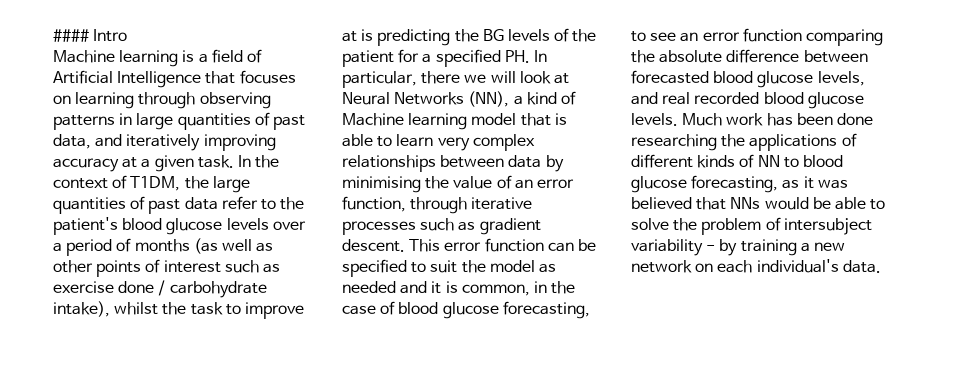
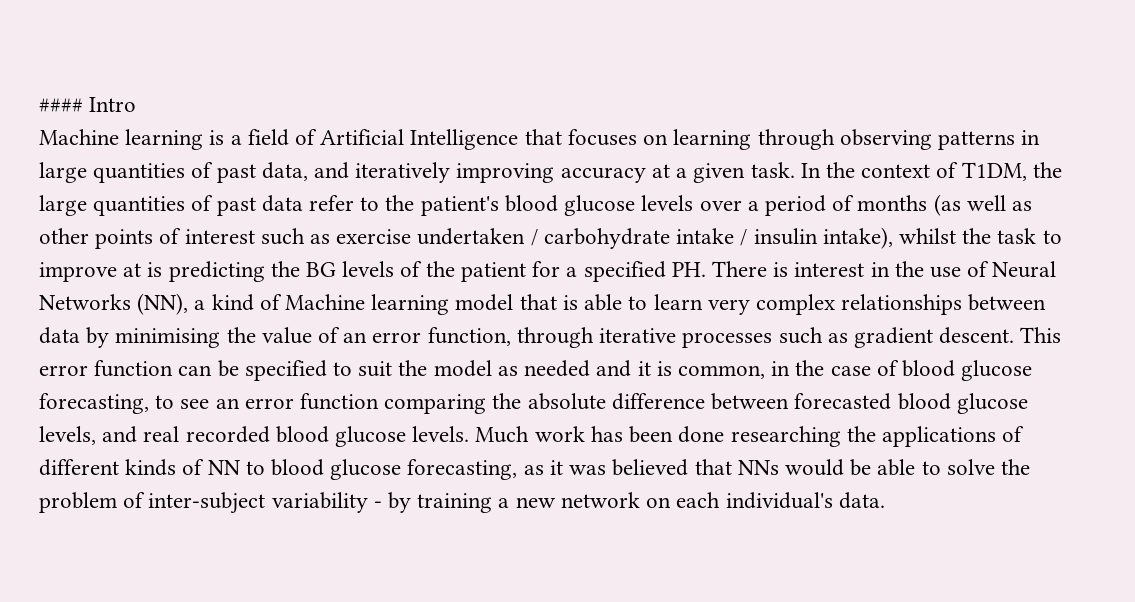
[118,281,155,293] done -> [417,228,526,245] undertaken
(267, 289) none -> [676,228,818,246] intake / insulin
[533,50,547,62] [342,71,569,88] In particular, there we will look at -> [711,261,990,278] There is interest in the use of
[783,218,872,235] intersubject -> [148,492,266,514] inter-subject

